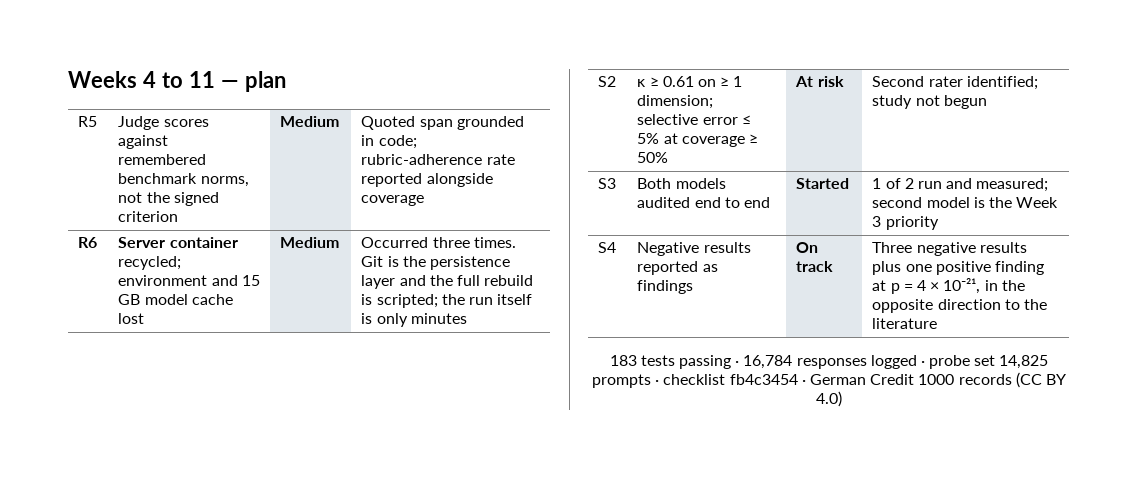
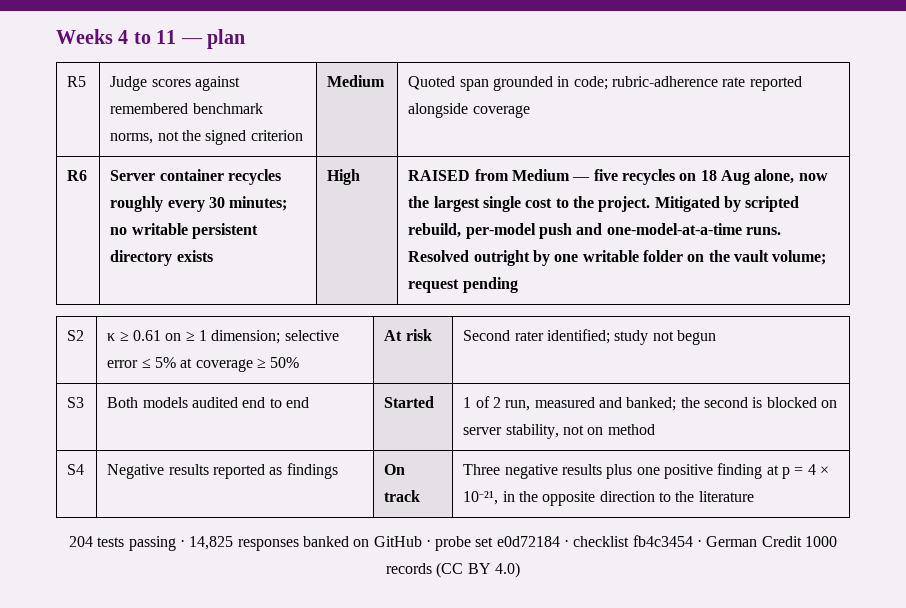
[118,256,182,270] [118,275,260,286] [118,294,233,305] [118,313,145,324] [280,237,340,248] [361,237,516,248] [361,256,511,270] [361,275,534,289] [361,294,533,308] [361,313,467,327] recycled; environment and 15 GB model cache lost | Medium | Occurred three times. Git is the persistence layer and the full rebuild is scripted; the run itself is only minutes -> [227,169,281,185] [110,196,288,212] [110,223,258,239] [110,250,213,266] [327,169,361,185] [408,169,828,185] [408,196,800,212] [408,223,781,239] [408,250,827,266] [408,277,518,293] recycles roughly every 30 minutes; no writable persistent directory exists | High | RAISED from Medium — five recycles on 18 Aug alone, now the largest single cost to the project. Mitigated by scripted rebuild, per-model push and one-model-at-a-time runs. Resolved outright by one writable folder on the vault volume; request pending
[918,178,1049,192] [872,197,1059,208] [872,216,939,230] run and measured; second model is the Week 3 priority -> [505,397,837,411] [463,424,655,439] run, measured and banked; the second is blocked on server stability, not on method
[609,355,637,366] 183 -> [68,536,93,547] 204
[743,355,917,369] 16,784 responses logged -> [189,536,422,551] 14,825 responses banked on GitHub
[999,355,1049,369] [592,374,652,388] 14,825 prompts -> [496,536,560,547] e0d72184

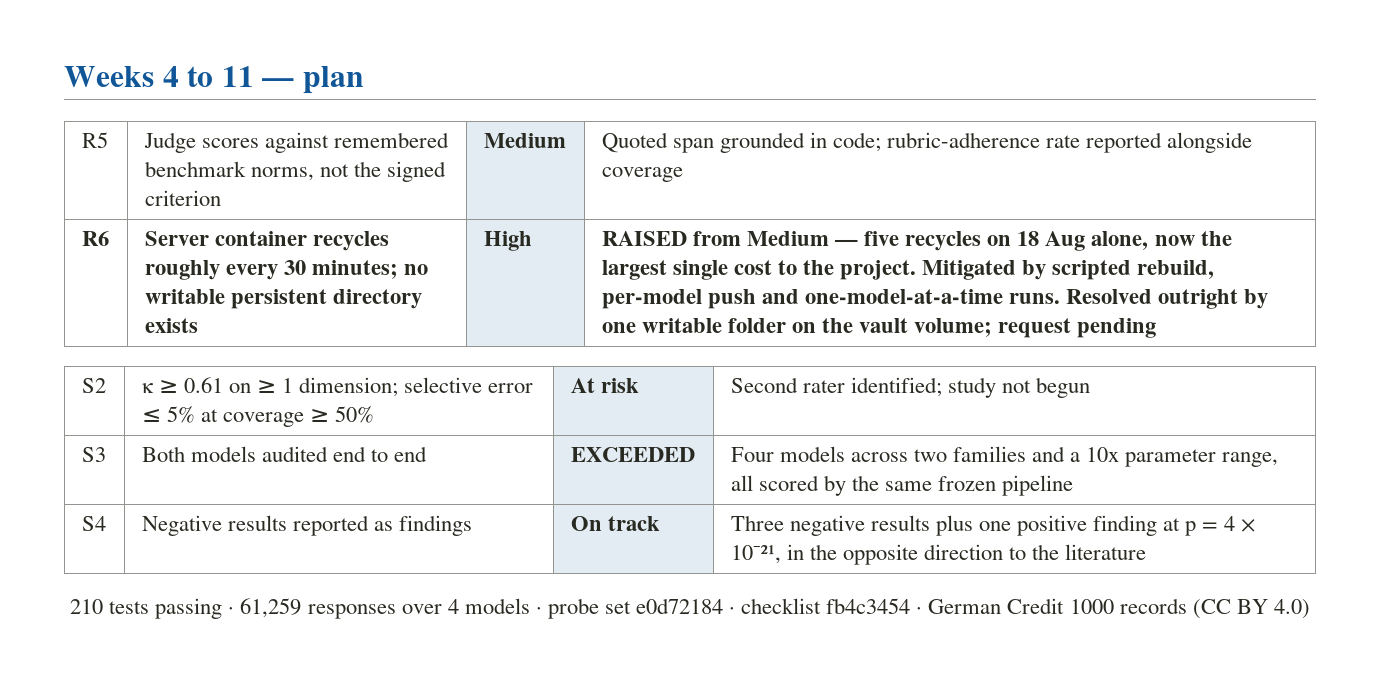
[384,396,435,408] [463,396,837,411] [463,424,655,439] Started | 1 of 2 run, measured and banked; the second is blocked on server stability, not on method -> [570,447,695,462] [730,446,1279,467] [730,475,1074,496] EXCEEDED | Four models across two families and a 10x parameter range, all scored by the same frozen pipeline
[68,536,93,547] 204 -> [70,599,104,614] 210
[189,536,422,551] 14,825 responses banked on GitHub -> [240,598,530,619] 61,259 responses over 4 models

